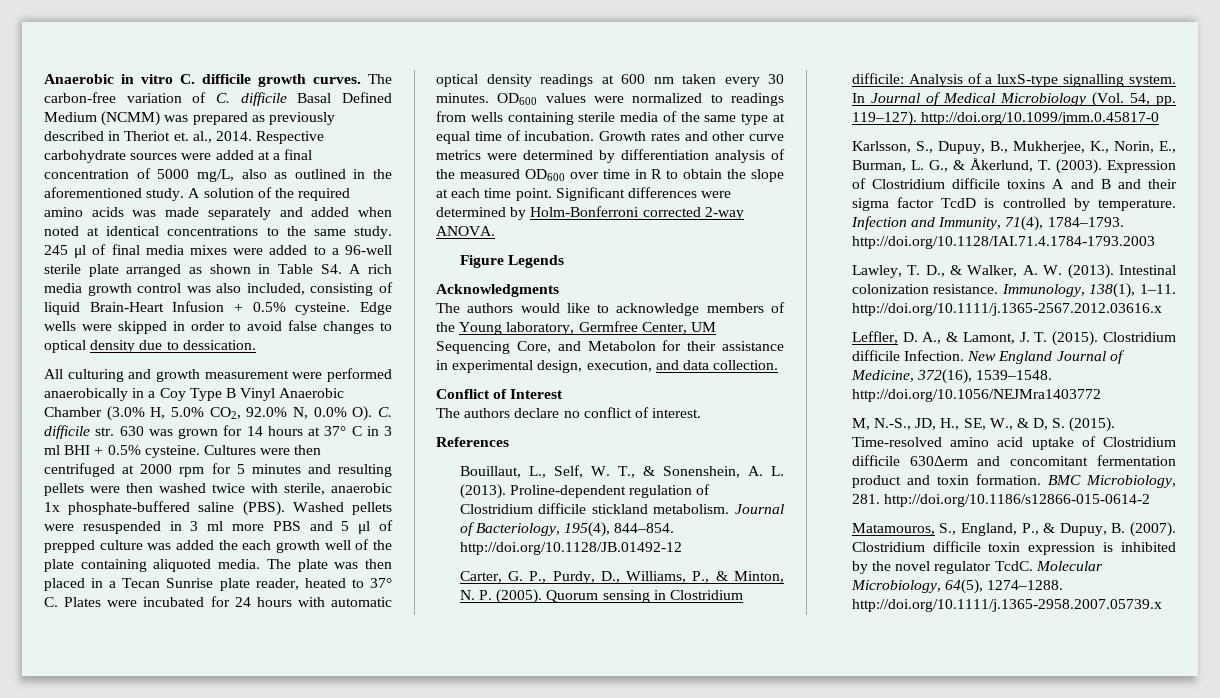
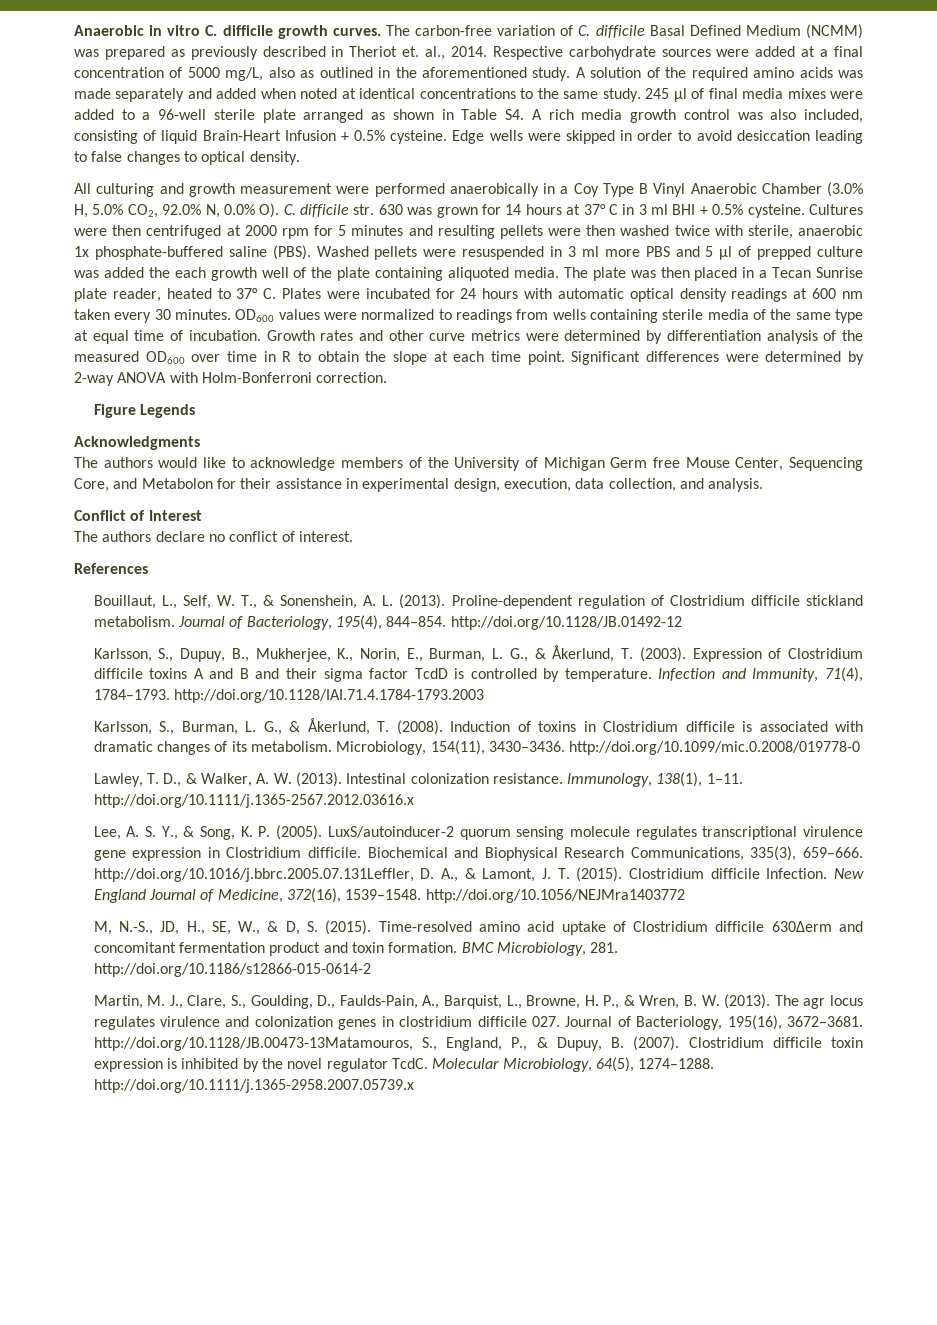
(283, 326) none -> [736,130,863,144] [74,151,87,162] desiccation leading to
[90,340,256,353] density due to dessication. -> [249,151,300,165] density.
[530,206,744,220] [436,226,495,236] Holm-Bonferroni corrected 2-way ANOVA. -> [74,372,388,386] 2-way ANOVA with Holm-Bonferroni correction.
[459,321,716,335] Young laboratory, Germfree Center, UM -> [454,457,784,471] University of Michigan Germ free Mouse Center,
[655,360,779,370] and data collection. -> [575,478,764,492] data collection, and analysis.
[459,571,784,584] [459,589,743,604] [851,73,1176,87] [851,92,1176,107] [851,111,1159,126] // Carter, G. P., Purdy, D., Williams, P., & Minton, N. P. (2005). Quorum sensing in Clostridium difficile: Analysis of a luxS-type signalling system. In Journal of Medical Microbiology (Vol. 54, pp. 119–127). http://doi.org/10.1099/jmm.0.45817-0 -> (682, 623) none
(1155, 242) none -> [93,718,864,735] [93,740,861,755] // Karlsson, S., Burman, L. G., & Åkerlund, T. (2008). Induction of toxins in Clostridium difficile is associated with dramatic changes of its metabolism. Microbiology, 154(11), 3430–3436. http://doi.org/10.1099/mic.0.2008/019778-0
[851,331,898,344] Leffler, -> [93,825,863,840] [93,846,863,861] [93,868,414,882] Lee, A. S. Y., & Song, K. P. (2005). LuxS/autoinducer-2 quorum sensing molecule regulates transcriptional virulence gene expression in Clostridium difficile. Biochemical and Biophysical Research Communications, 335(3), 659–666. http://doi.org/10.1016/j.bbrc.2005.07.131Leffler,
[851,523,935,535] Matamouros, -> [93,994,864,1009] [93,1015,864,1030] [93,1037,413,1051] Martin, M. J., Clare, S., Goulding, D., Faulds-Pain, A., Barquist, L., Browne, H. P., & Wren, B. W. (2013). The agr locus regulates virulence and colonization genes in clostridium difficile 027. Journal of Bacteriology, 195(16), 3672–3681. http://doi.org/10.1128/JB.00473-13Matamouros,

